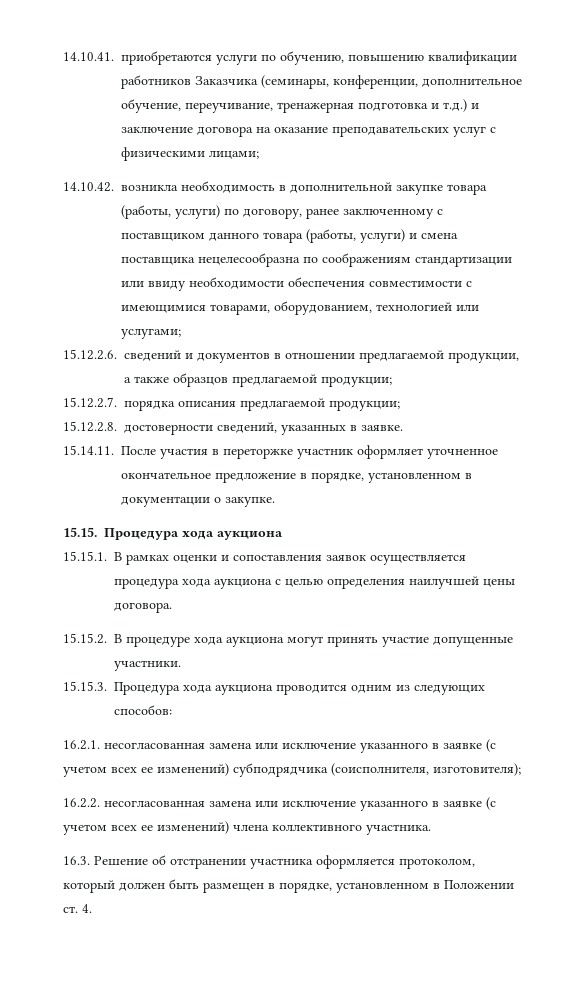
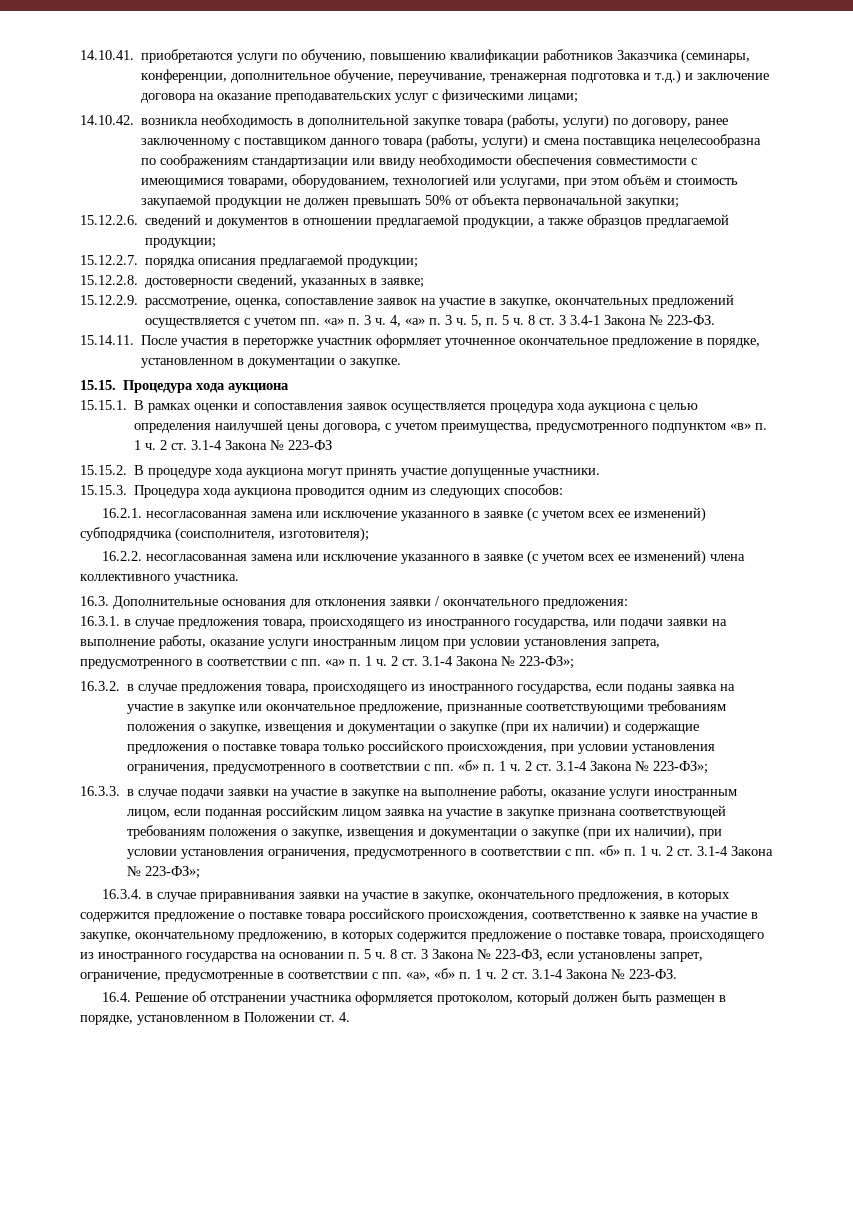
[121,328,181,339] услугами; -> [500,174,739,188] [141,194,680,208] услугами, при этом объём и стоимость закупаемой продукции не должен превышать 50% от объекта первоначальной закупки;
[361,425,403,431] заявке. -> [381,278,425,288] [80,294,735,308] [145,315,716,328] заявке; // 15.12.2.9. рассмотрение, оценка, сопоставление заявок на участие в закупке, окончательных предложений осуществляется с учетом пп. «а» п. 3 ч. 4, «а» п. 3 ч. 5, п. 5 ч. 8 ст. 3 3.4-1 Закона № 223-ФЗ.
[114,602,172,613] договора. -> [323,423,768,433] [134,440,333,450] договора, с учетом преимущества, предусмотренного подпунктом «в» п. 1 ч. 2 ст. 3.1-4 Закона № 223-ФЗ
(90, 860) none -> [113,596,628,609] [80,616,727,629] [80,635,660,649] [80,656,574,669] [80,681,736,694] [127,700,727,714] [127,720,700,735] [127,740,716,754] [127,760,709,774] [80,785,738,799] [127,805,727,819] [127,825,723,840] [127,845,774,859] [127,866,201,879] [101,889,730,902] [80,908,758,922] [80,932,764,942] [80,949,703,962] [80,968,677,982] [101,992,131,1002] Дополнительные основания для отклонения заявки / окончательного предложения: // 16.3.1. в случае предложения товара, происходящего из иностранного государства, или подачи заявки на выполнение работы, оказание услуги иностранным лицом при условии установления запрета, предусмотренного в соответствии с пп. «а» п. 1 ч. 2 ст. 3.1-4 Закона № 223-ФЗ»; // 16.3.2. в случае предложения товара, происходящего из иностранного государства, если поданы заявка на участие в закупке или окончательное предложение, признанные соответствующими требованиям положения о закупке, извещения и документации о закупке (при их наличии) и содержащие предложения о поставке товара только российского происхождения, при условии установления ограничения, предусмотренного в соответствии с пп. «б» п. 1 ч. 2 ст. 3.1-4 Закона № 223-ФЗ»; // 16.3.3. в случае подачи заявки на участие в закупке на выполнение работы, оказание услуги иностранным лицом, если поданная российским лицом заявка на участие в закупке признана соответствующей требованиям положения о закупке, извещения и документации о закупке (при их наличии), при условии установления ограничения, предусмотренного в соответствии с пп. «б» п. 1 ч. 2 ст. 3.1-4 Закона № 223-ФЗ»; // 16.3.4. в случае приравнивания заявки на участие в закупке, окончательного предложения, в которых содержится предложение о поставке товара российского происхождения, соответственно к заявке на участие в закупке, окончательному предложению, в которых содержится предложение о поставке товара, происходящего из иностранного государства на основании п. 5 ч. 8 ст. 3 Закона № 223-ФЗ, если установлены запрет, ограничение, предусмотренные в соответствии с пп. «а», «б» п. 1 ч. 2 ст. 3.1-4 Закона № 223-ФЗ. // 16.4.

